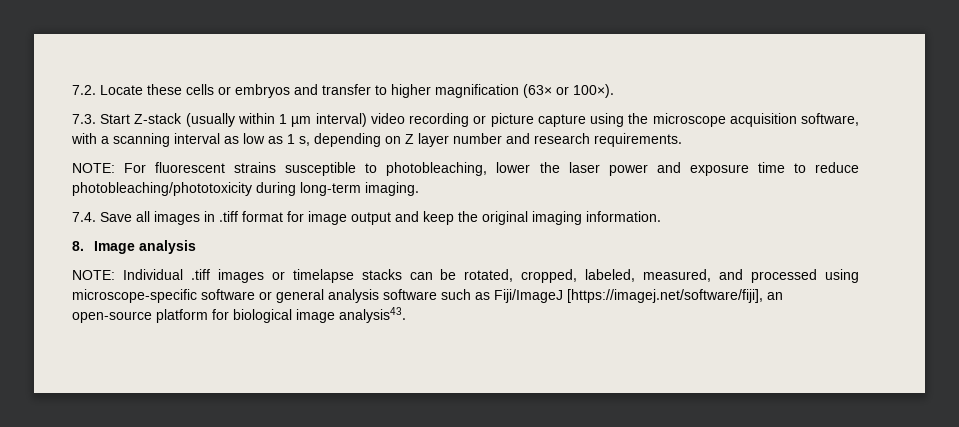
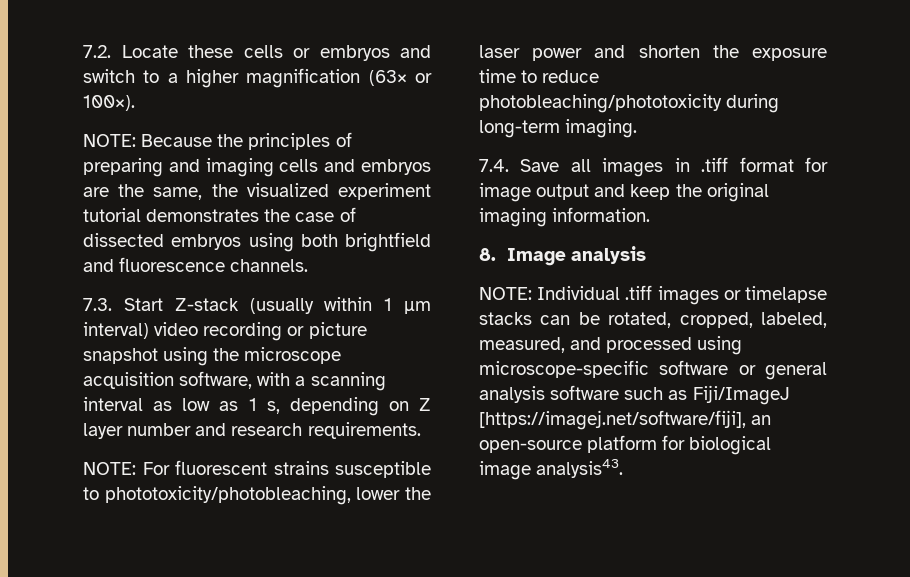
[322,84,387,95] transfer to -> [83,69,178,83] switch to a
(614, 91) none -> [83,132,352,150] [83,158,432,177] [83,183,432,200] [83,207,356,222] [83,232,431,252] [83,257,309,272] // NOTE: Because the principles of preparing and imaging cells and embryos are the same, the visualized experiment tutorial demonstrates the case of dissected embryos using both brightfield and fluorescence channels.
[537,114,586,127] capture -> [83,348,158,364] snapshot
[386,162,488,176] photobleaching, -> [104,486,351,505] phototoxicity/photobleaching,
(681, 167) none -> [638,45,739,58] shorten the

